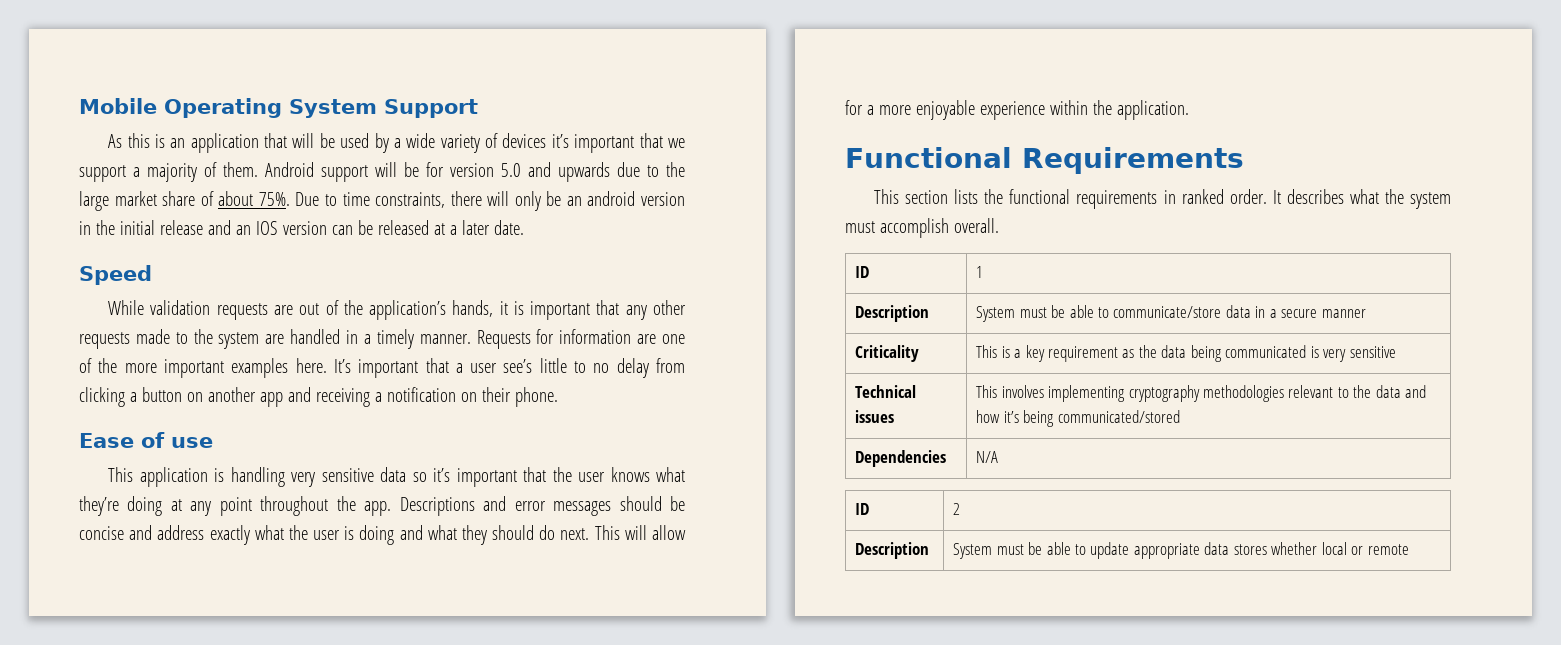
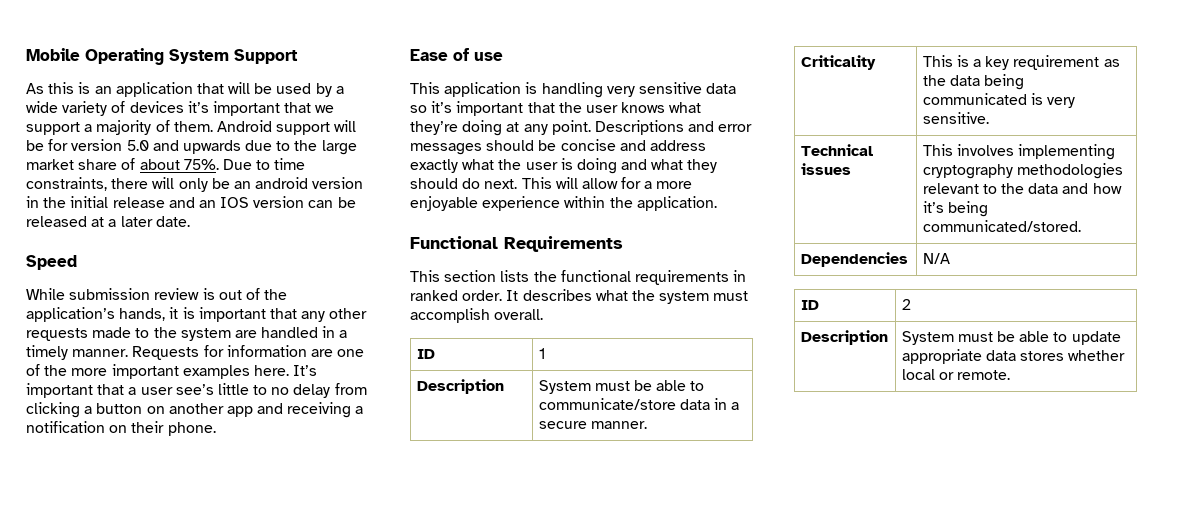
[150,300,293,320] validation requests are -> [69,288,215,300] submission review is
[219,496,392,516] point throughout the app. -> [551,120,591,135] point.
[1321,309,1366,318] manner -> [590,421,647,429] manner.
[1349,346,1396,358] sensitive -> [922,112,989,124] sensitive.
[1057,410,1180,423] communicated/stored -> [922,220,1081,232] communicated/stored.
[1367,544,1409,555] remote -> [956,370,1010,380] remote.

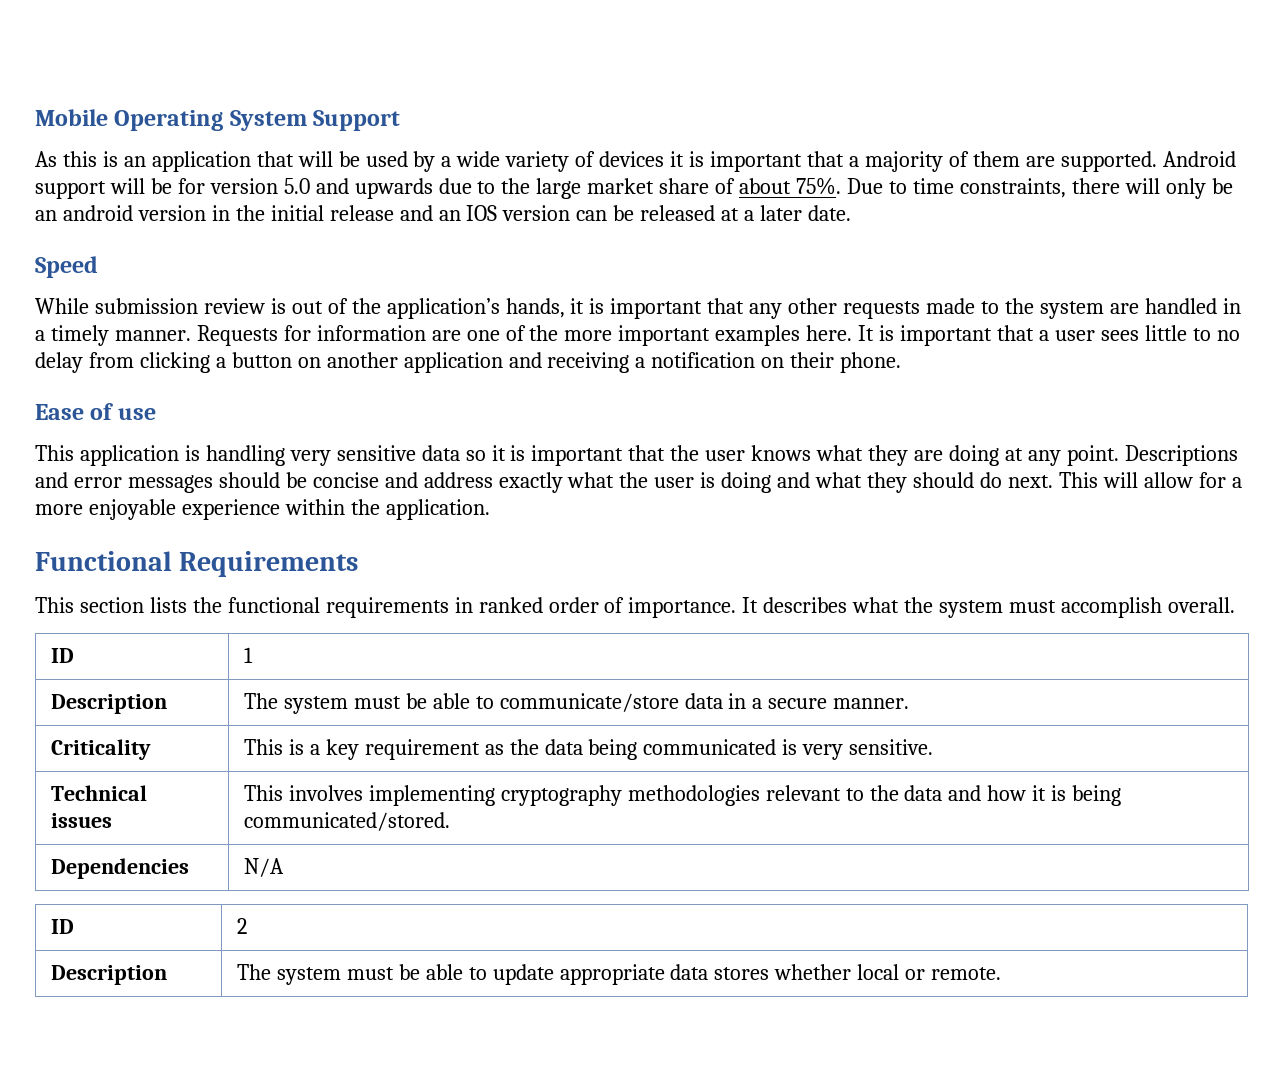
[187,101,335,116] [26,120,213,135] it’s important that we support a majority of them. -> [670,151,1157,172] it is important that a majority of them are supported.
[293,365,318,376] It’s -> [858,325,895,341] It is
[175,384,214,395] see’s -> [1100,330,1139,341] sees
[226,406,253,417] app -> [403,352,503,373] application
[431,101,453,113] it’s -> [491,445,526,461] it is
[410,121,458,135] they’re -> [868,445,943,466] they are
[462,290,503,301] order. -> [548,597,737,618] order of importance.
[538,380,591,394] System -> [243,693,348,714] The system
[922,201,944,213] it’s -> [1032,785,1067,801] it is
[901,331,954,345] System -> [236,964,341,985] The system

